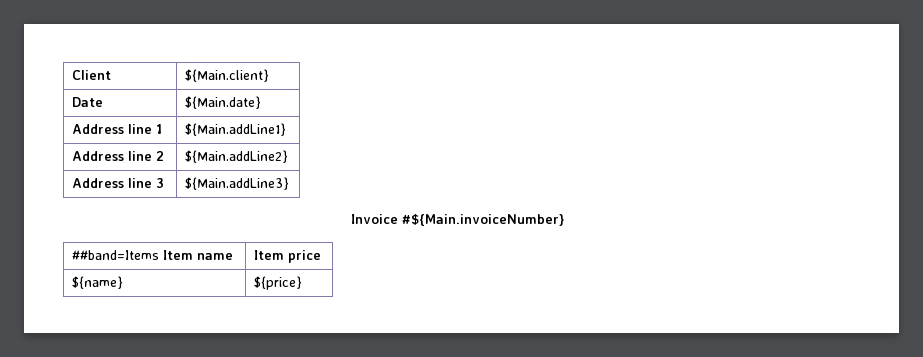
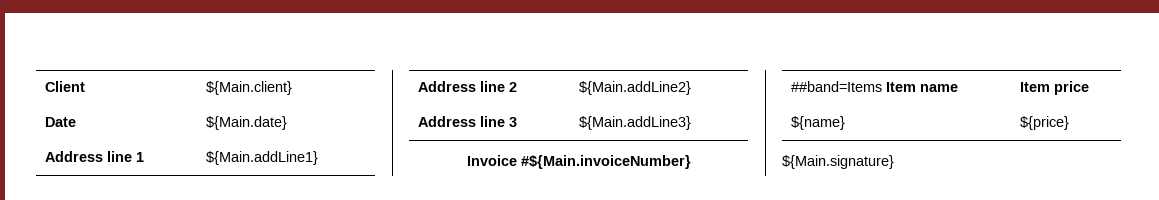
(303, 283) none -> [782,155,894,169] // ${Main.signature}

